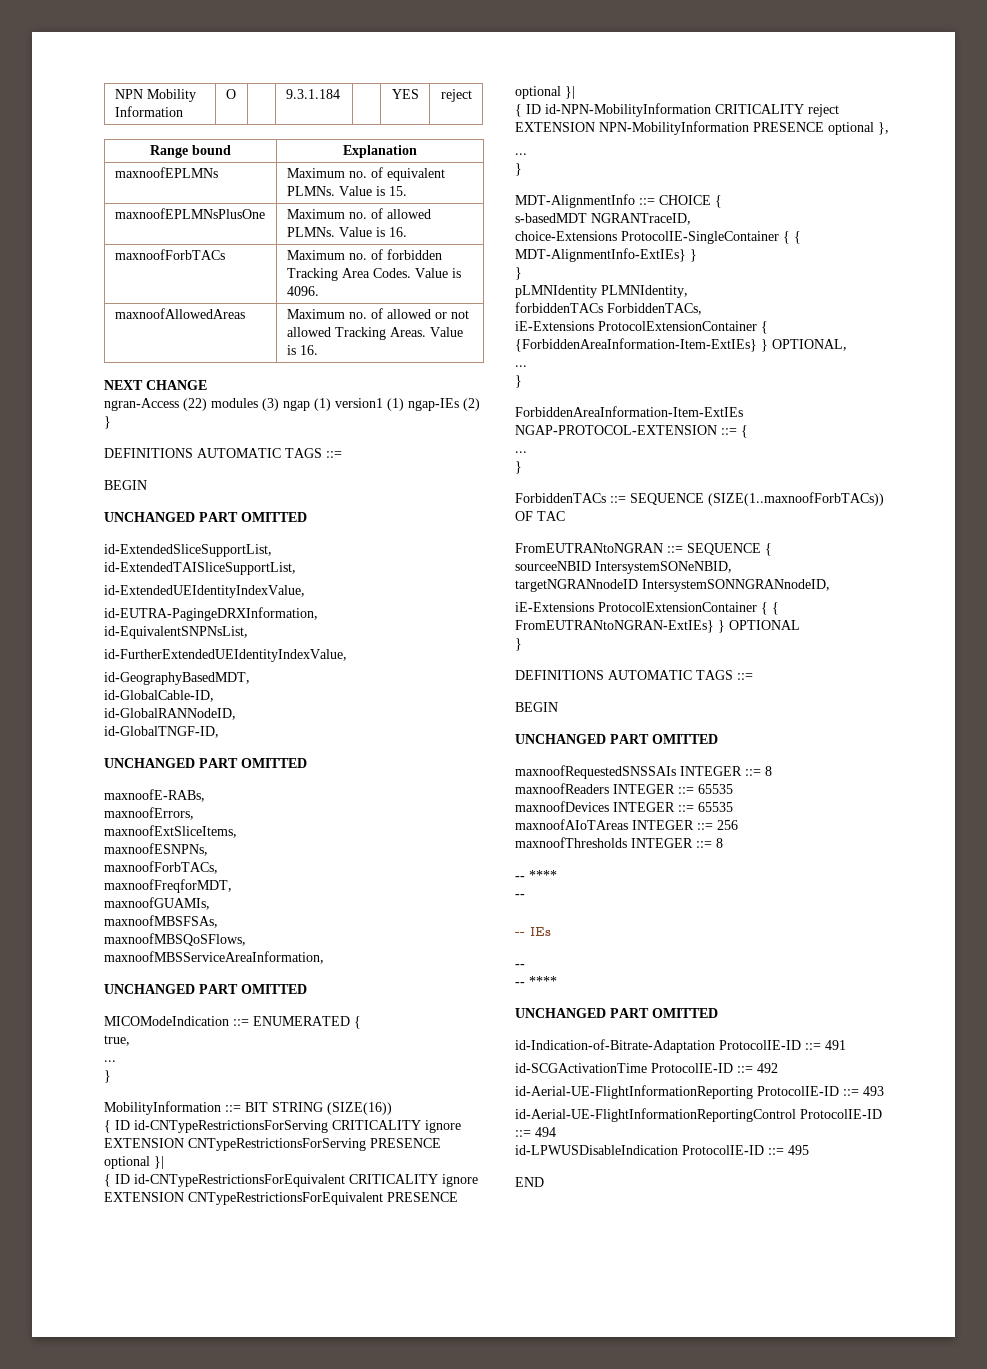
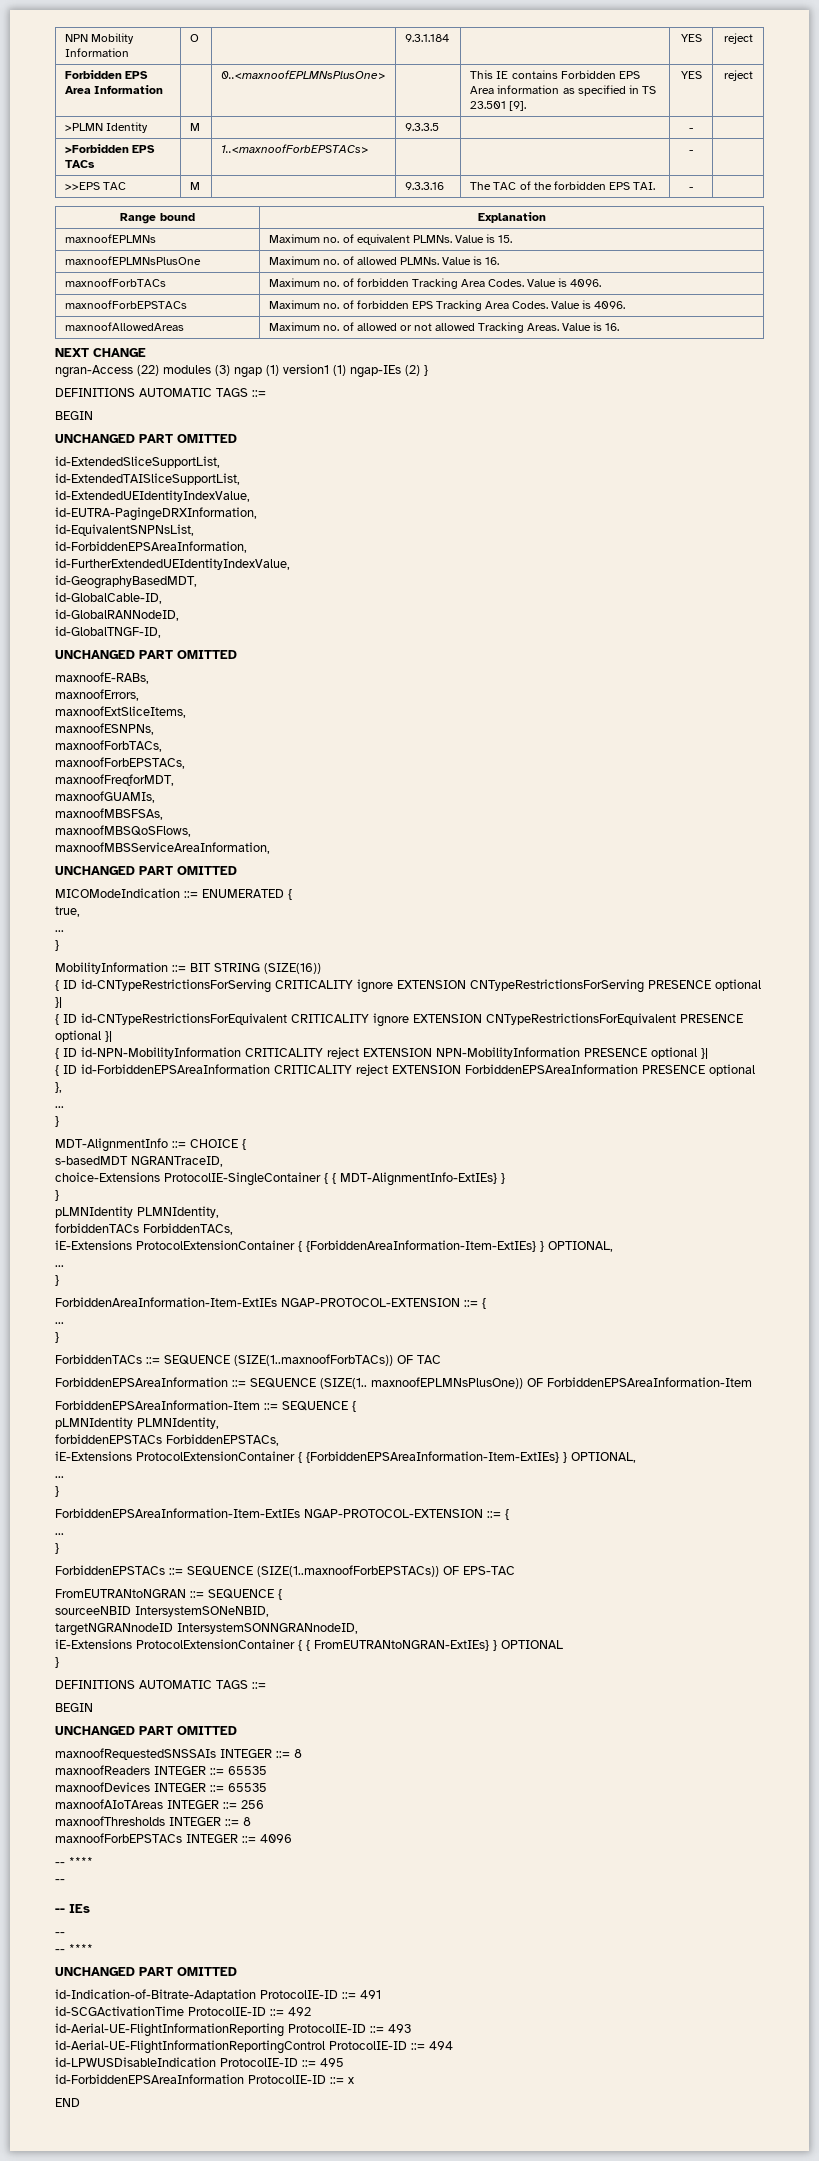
(472, 95) none -> [65,70,149,79] [65,85,164,94] [221,70,386,79] [470,70,640,79] [470,85,656,96] [470,101,527,111] [680,71,702,79] [723,70,753,81] [65,122,149,133] [190,123,201,131] [405,123,440,131] [689,128,693,131] [65,144,156,154] [65,160,96,168] [221,144,369,153] [689,150,693,153] [65,182,127,190] [190,182,201,190] [405,182,445,190] [470,181,655,190] [689,187,693,190] // Forbidden EPS Area Information | | 0..<maxnoofEPLMNsPlusOne> | | This IE contains Forbidden EPS Area information as specified in TS 23.501 [9]. | YES | reject // >PLMN Identity | M | | 9.3.3.5 | | - | // >Forbidden EPS TACs | | 1..<maxnoofForbEPSTACs> | | | - | // >>EPS TAC | M | | 9.3.3.16 | The TAC of the forbidden EPS TAI. | - |
(319, 291) none -> [65,300,188,309] [269,300,626,311] // maxnoofForbEPSTACs | Maximum no. of forbidden EPS Tracking Area Codes. Value is 4096.
(248, 632) none -> [55,541,247,553] // id-ForbiddenEPSAreaInformation,
(218, 867) none -> [55,757,185,769] // maxnoofForbEPSTACs,
(874, 128) none -> [701,1048,708,1059] [55,1064,755,1076] }| // { ID id-ForbiddenEPSAreaInformation CRITICALITY reject EXTENSION ForbiddenEPSAreaInformation PRESENCE optional
(565, 516) none -> [55,1377,752,1389] [55,1400,356,1412] [55,1417,219,1429] [55,1434,279,1446] [55,1451,636,1463] [55,1476,64,1478] [55,1486,59,1497] [55,1508,509,1520] [55,1533,64,1535] [55,1543,59,1554] [55,1565,515,1577] // ForbiddenEPSAreaInformation ::= SEQUENCE (SIZE(1.. maxnoofEPLMNsPlusOne)) OF ForbiddenEPSAreaInformation-Item // ForbiddenEPSAreaInformation-Item ::= SEQUENCE { // pLMNIdentity PLMNIdentity, // forbiddenEPSTACs ForbiddenEPSTACs, // iE-Extensions ProtocolExtensionContainer { {ForbiddenEPSAreaInformation-Item-ExtIEs} } OPTIONAL, // ... // } // ForbiddenEPSAreaInformation-Item-ExtIEs NGAP-PROTOCOL-EXTENSION ::= { // ... // } // ForbiddenEPSTACs ::= SEQUENCE (SIZE(1..maxnoofForbEPSTACs)) OF EPS-TAC
(723, 843) none -> [55,1833,292,1843] // maxnoofForbEPSTACs INTEGER ::= 4096
(809, 1150) none -> [55,2074,354,2084] // id-ForbiddenEPSAreaInformation ProtocolIE-ID ::= x

